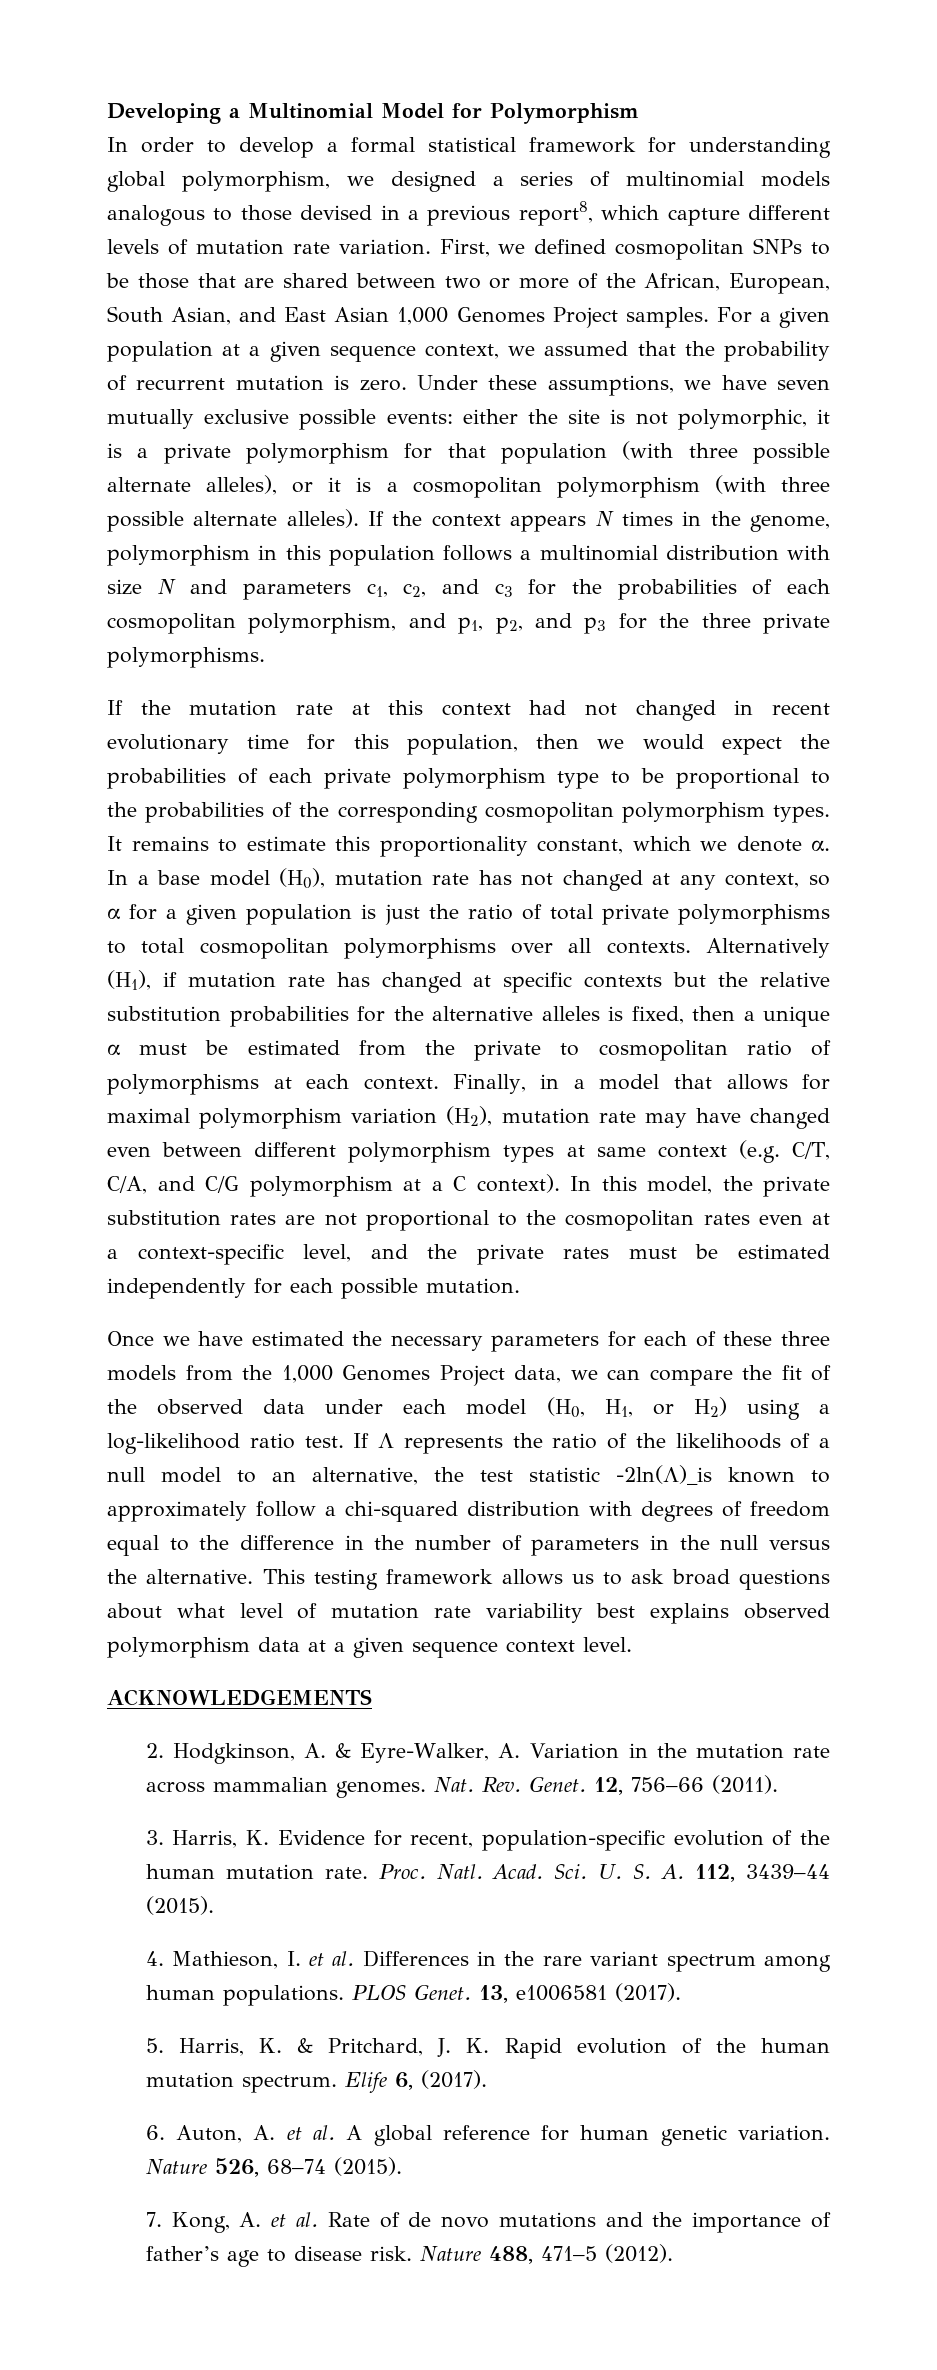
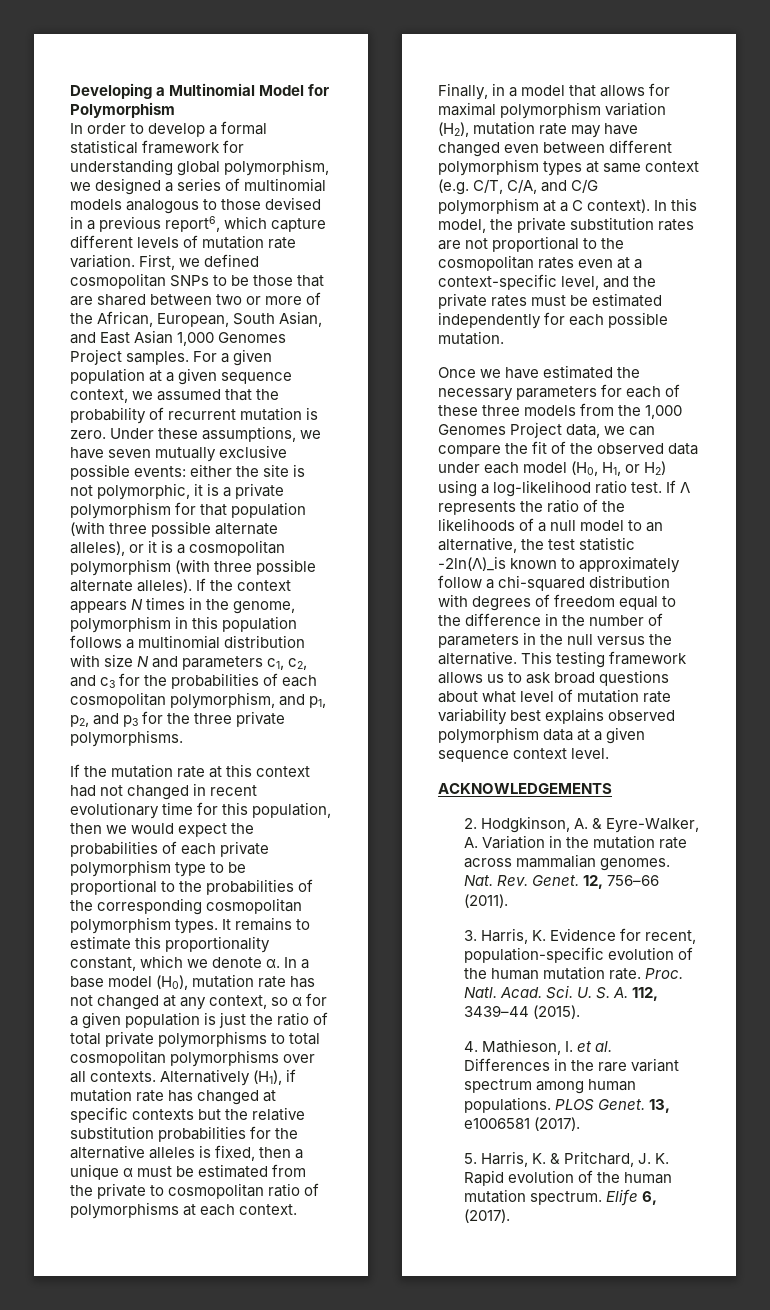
[518,201,593,226] report8, -> [165,216,221,232] report6,
[145,2125,830,2146] [145,2157,402,2177] [145,2212,831,2233] [145,2244,673,2267] // 6. Auton, A. et al. A global reference for human genetic variation. Nature 526, 68–74 (2015). // 7. Kong, A. et al. Rate of de novo mutations and the importance of father’s age to disease risk. Nature 488, 471–5 (2012). -> (510, 1216) none

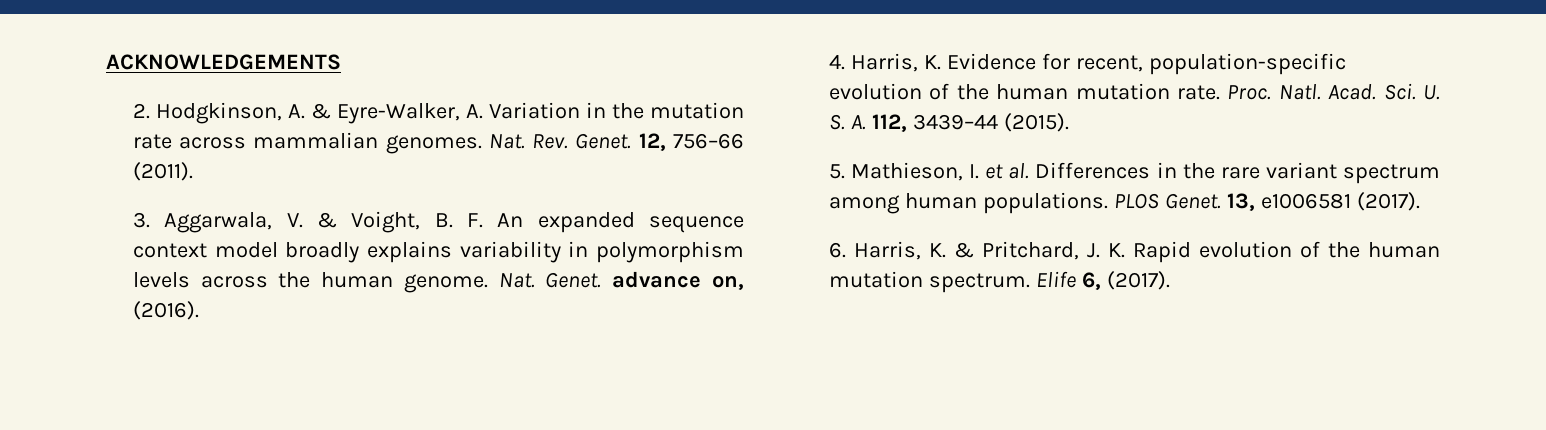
[70,83,330,99] [70,102,175,118] [70,121,268,137] [70,140,245,154] [70,159,330,176] [70,178,327,195] [70,197,322,214] [70,216,327,232] [70,235,297,249] [70,254,260,270] [70,273,325,289] [70,292,322,306] [70,311,323,327] [70,330,287,346] [70,349,273,366] [70,368,293,385] [70,389,280,403] [70,407,319,424] [70,426,322,442] [70,445,288,462] [70,464,306,480] [70,483,285,500] [70,502,307,519] [70,521,279,537] [70,540,286,556] [70,559,317,576] [70,578,292,593] [70,597,296,614] [70,616,298,633] [70,635,306,649] [70,654,308,670] [70,673,318,689] [70,692,327,709] [70,711,286,727] [70,730,183,747] [70,764,311,778] [70,783,258,800] [70,802,332,819] [70,823,255,837] [70,841,270,857] [70,860,247,877] [70,879,314,895] [70,898,303,915] [70,917,311,934] [70,936,271,953] [70,955,310,971] [70,974,316,990] [70,993,328,1010] [70,1012,329,1029] [70,1031,321,1048] [70,1050,316,1067] [70,1069,297,1086] [70,1088,277,1105] [70,1107,306,1123] [70,1126,299,1142] [70,1145,304,1161] [70,1164,307,1180] [70,1183,320,1199] [70,1202,298,1219] [438,83,671,100] [438,102,667,119] [438,121,639,138] [438,140,673,157] [438,159,700,176] [438,179,599,195] [438,198,698,215] [438,217,695,233] [438,236,625,252] [438,255,643,271] [438,274,657,290] [438,293,663,309] [438,312,669,329] [438,331,504,345] [438,365,641,379] [438,384,681,401] [438,403,683,419] [438,422,656,438] [438,441,699,457] [438,461,667,476] [438,480,691,497] [438,499,626,515] [438,518,664,532] [438,537,636,553] [438,556,681,573] [438,575,671,591] [438,594,677,611] [438,613,664,626] [438,632,673,648] [438,651,688,668] [438,670,670,686] [438,689,672,703] [438,708,676,725] [438,727,646,744] [438,748,610,762] Developing a Multinomial Model for Polymorphism // In order to develop a formal statistical framework for understanding global polymorphism, we designed a series of multinomial models analogous to those devised in a previous report6, which capture different levels of mutation rate variation. First, we defined cosmopolitan SNPs to be those that are shared between two or more of the African, European, South Asian, and East Asian 1,000 Genomes Project samples. For a given population at a given sequence context, we assumed that the probability of recurrent mutation is zero. Under these assumptions, we have seven mutually exclusive possible events: either the site is not polymorphic, it is a private polymorphism for that population (with three possible alternate alleles), or it is a cosmopolitan polymorphism (with three possible alternate alleles). If the context appears N times in the genome, polymorphism in this population follows a multinomial distribution with size N and parameters c1, c2, and c3 for the probabilities of each cosmopolitan polymorphism, and p1, p2, and p3 for the three private polymorphisms. // If the mutation rate at this context had not changed in recent evolutionary time for this population, then we would expect the probabilities of each private polymorphism type to be proportional to the probabilities of the corresponding cosmopolitan polymorphism types. It remains to estimate this proportionality constant, which we denote α. In a base model (H0), mutation rate has not changed at any context, so α for a given population is just the ratio of total private polymorphisms to total cosmopolitan polymorphisms over all contexts. Alternatively (H1), if mutation rate has changed at specific contexts but the relative substitution probabilities for the alternative alleles is fixed, then a unique α must be estimated from the private to cosmopolitan ratio of polymorphisms at each context. Finally, in a model that allows for maximal polymorphism variation (H2), mutation rate may have changed even between different polymorphism types at same context (e.g. C/T, C/A, and C/G polymorphism at a C context). In this model, the private substitution rates are not proportional to the cosmopolitan rates even at a context-specific level, and the private rates must be estimated independently for each possible mutation. // Once we have estimated the necessary parameters for each of these three models from the 1,000 Genomes Project data, we can compare the fit of the observed data under each model (H0, H1, or H2) using a log-likelihood ratio test. If Λ represents the ratio of the likelihoods of a null model to an alternative, the test statistic -2ln(Λ)_is known to approximately follow a chi-squared distribution with degrees of freedom equal to the difference in the number of parameters in the null versus the alternative. This testing framework allows us to ask broad questions about what level of mutation rate variability best explains observed polymorphism data at a given sequence context level. // -> (106, 62) none
(477, 935) none -> [164,211,744,233] [132,241,745,263] [132,271,745,293] [132,301,199,320] [828,54,845,70] Aggarwala, V. & Voight, B. F. An expanded sequence context model broadly explains variability in polymorphism levels across the human genome. Nat. Genet. advance on, (2016). // 4.
[463,1041,478,1052] 4. -> [828,164,845,179] 5.
[463,1153,477,1164] 5. -> [828,242,846,258] 6.

